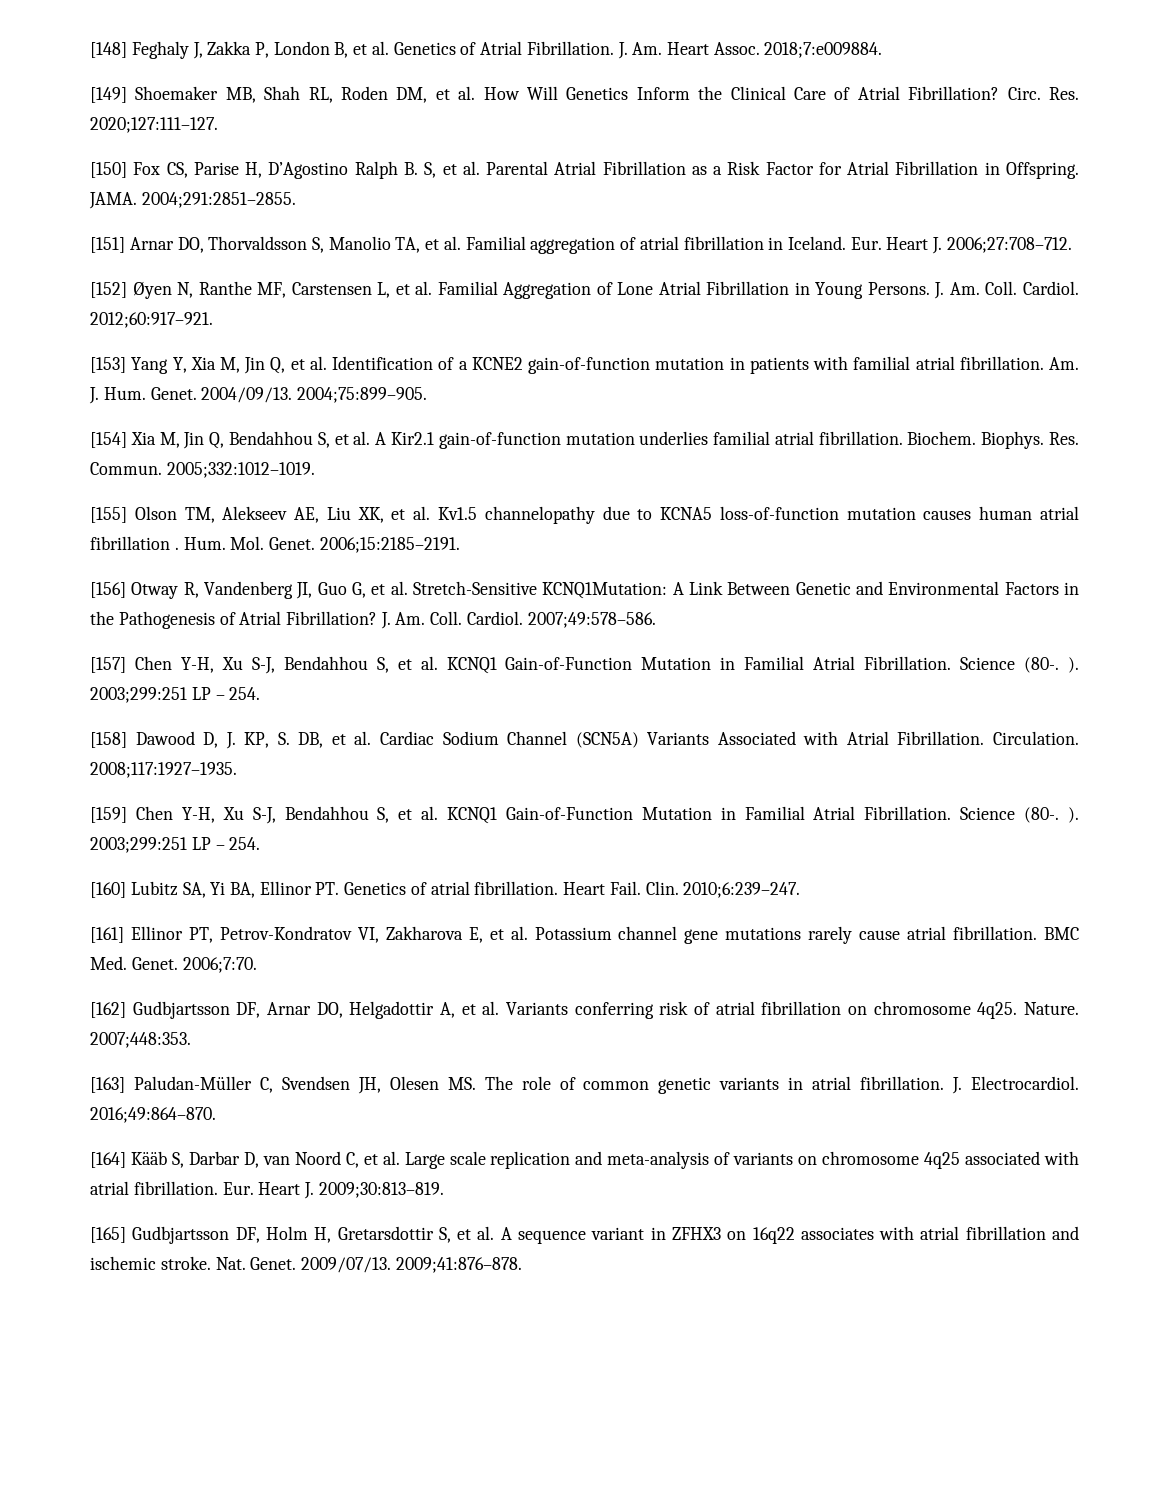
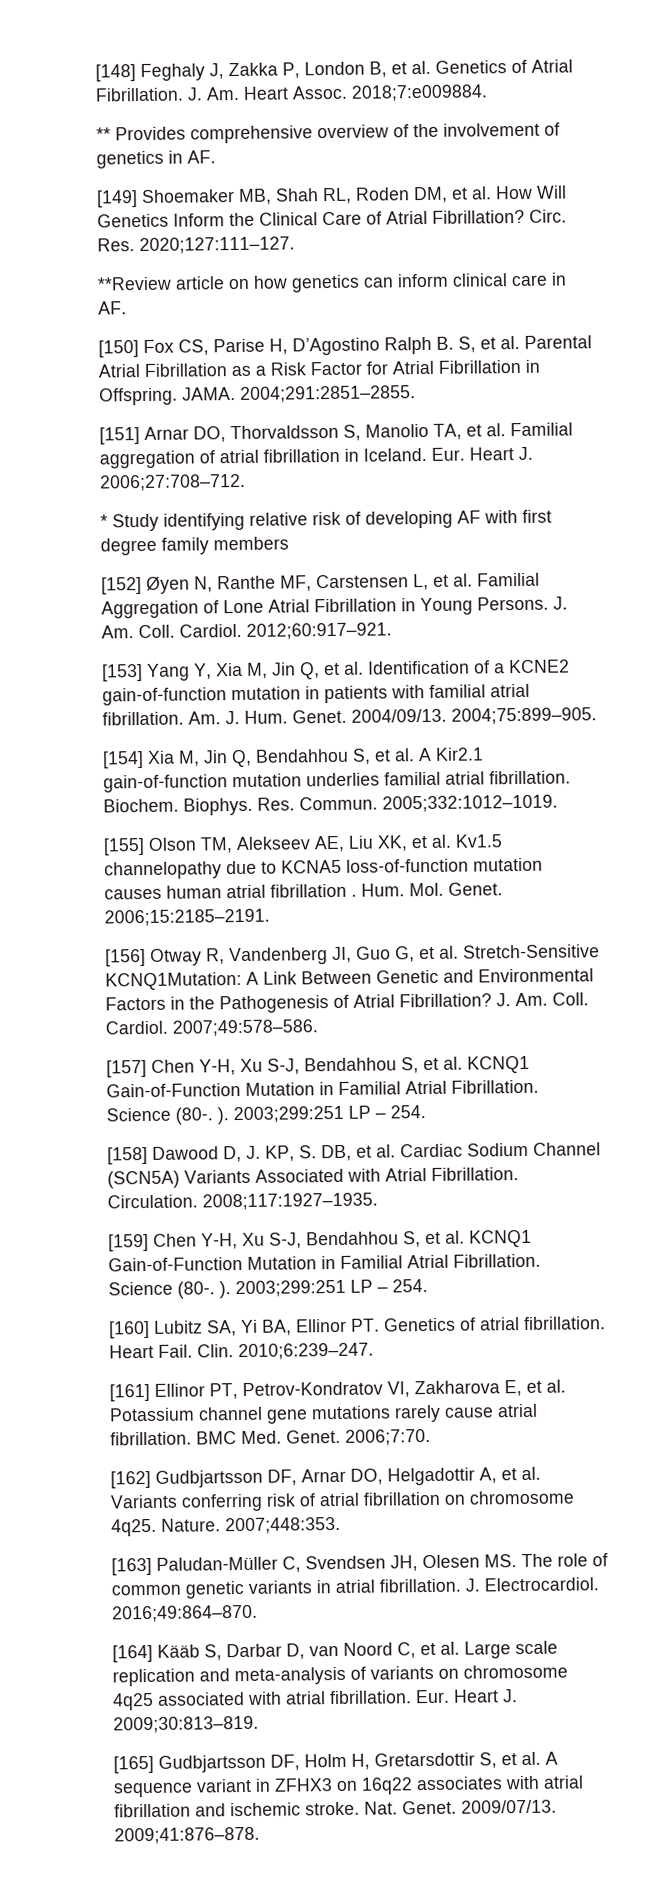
(883, 50) none -> [96,122,561,144] [96,150,217,169] // ** Provides comprehensive overview of the involvement of genetics in AF.
(219, 125) none -> [97,272,568,293] [98,301,128,315] // **Review article on how genetics can inform clinical care in AF.
(1072, 245) none -> [100,509,553,532] [100,536,290,556] // * Study identifying relative risk of developing AF with first degree family members

